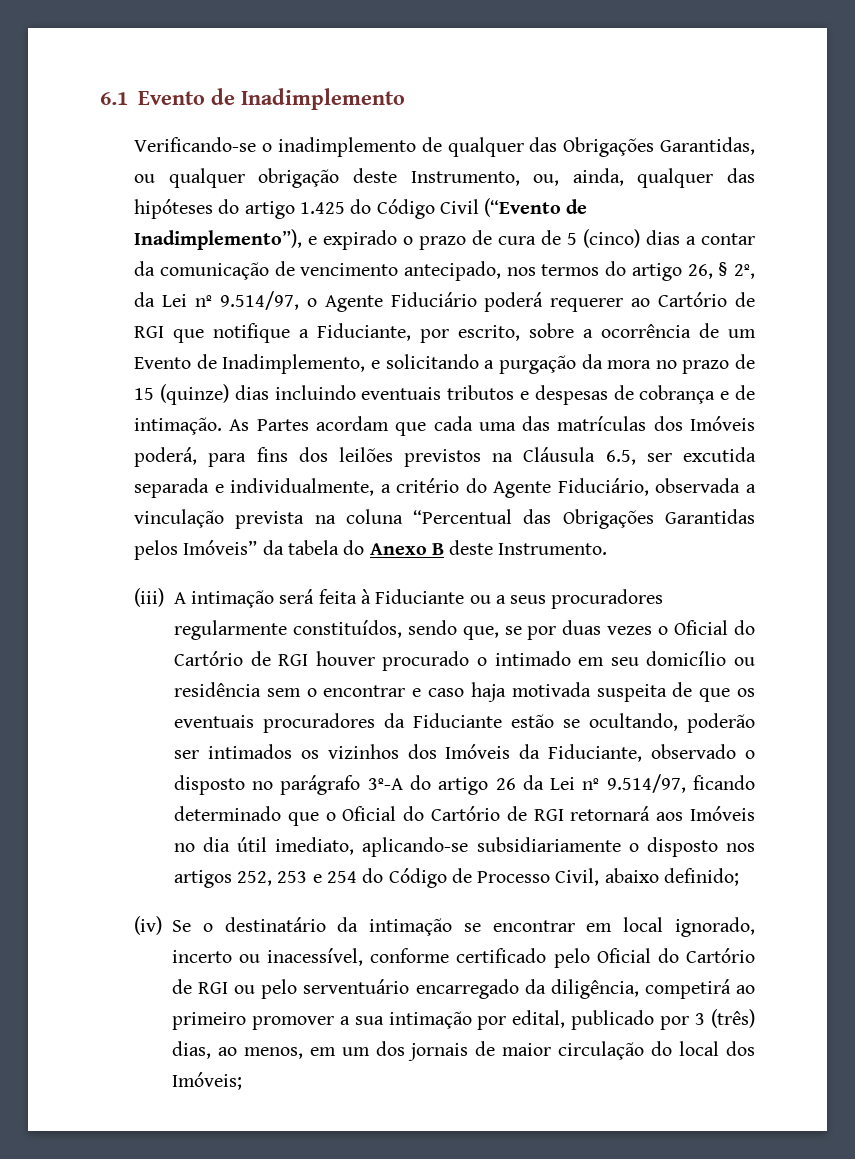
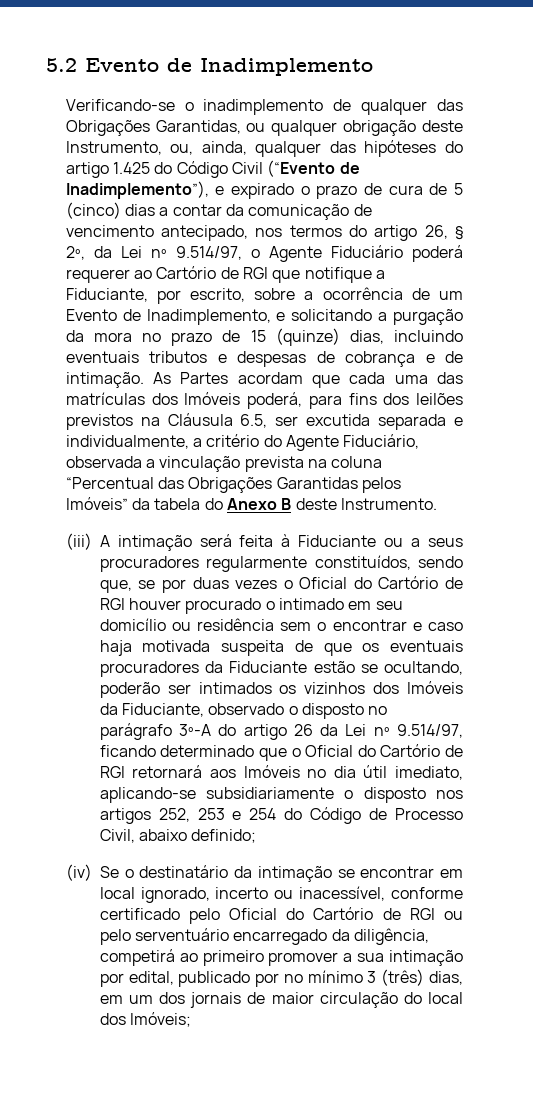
[100,92,128,105] 6.1 -> [46,58,77,72] 5.2
[234,385,269,400] dias -> [349,330,384,344] dias,
(690, 1023) none -> [283,970,363,983] no mínimo
[217,1047,303,1059] ao menos, -> (464, 978) none

